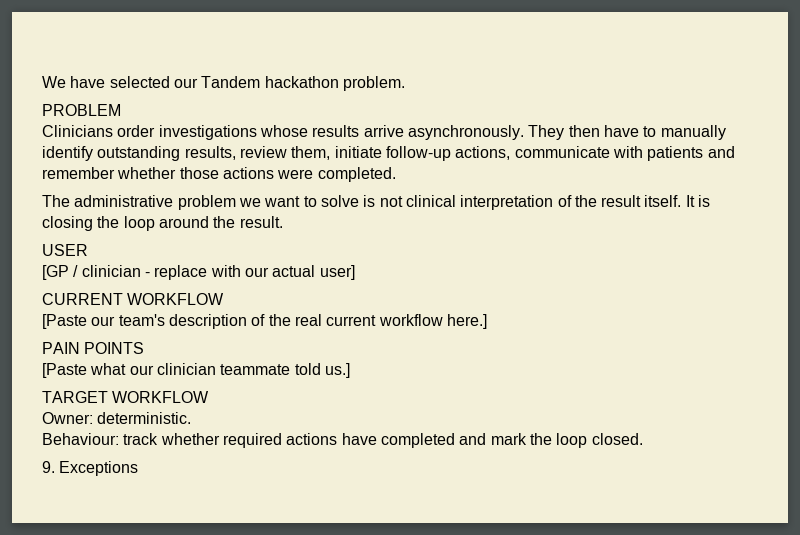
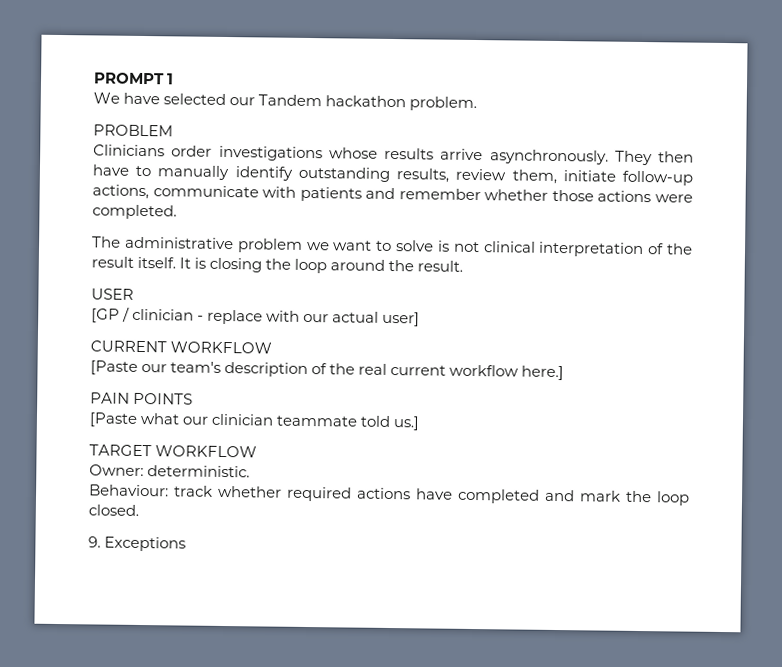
(42, 82) none -> [93,72,175,85] PROMPT 1 //

